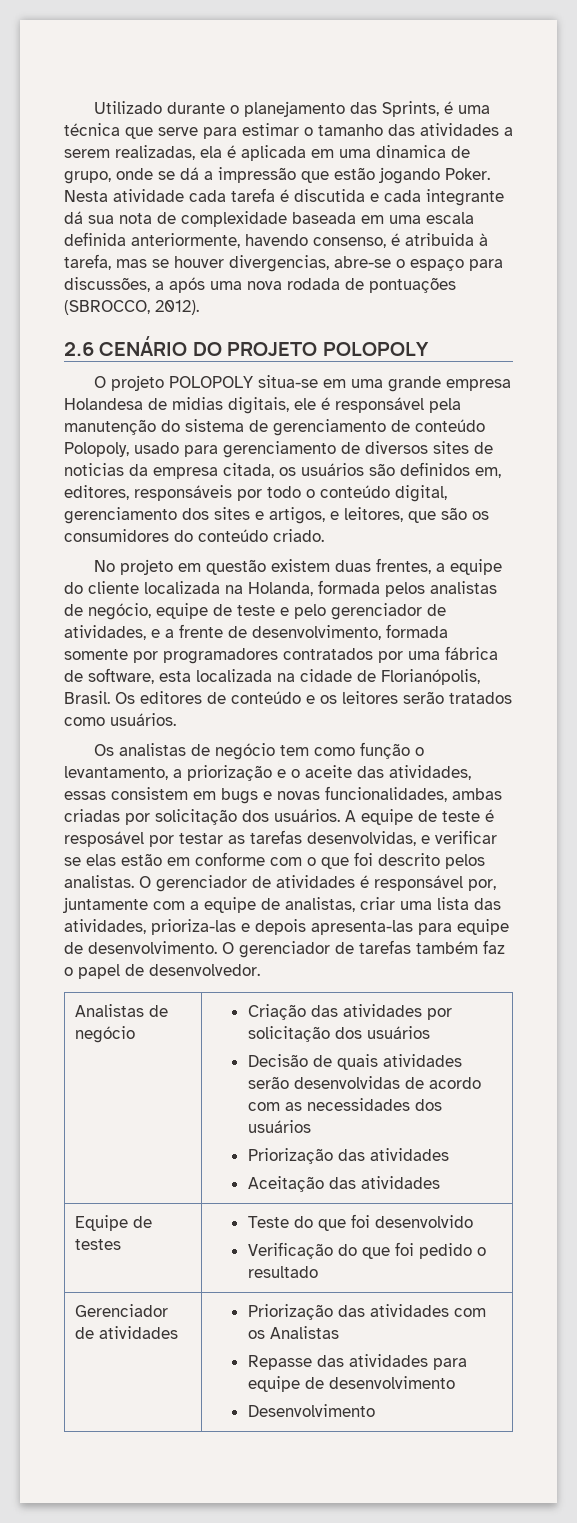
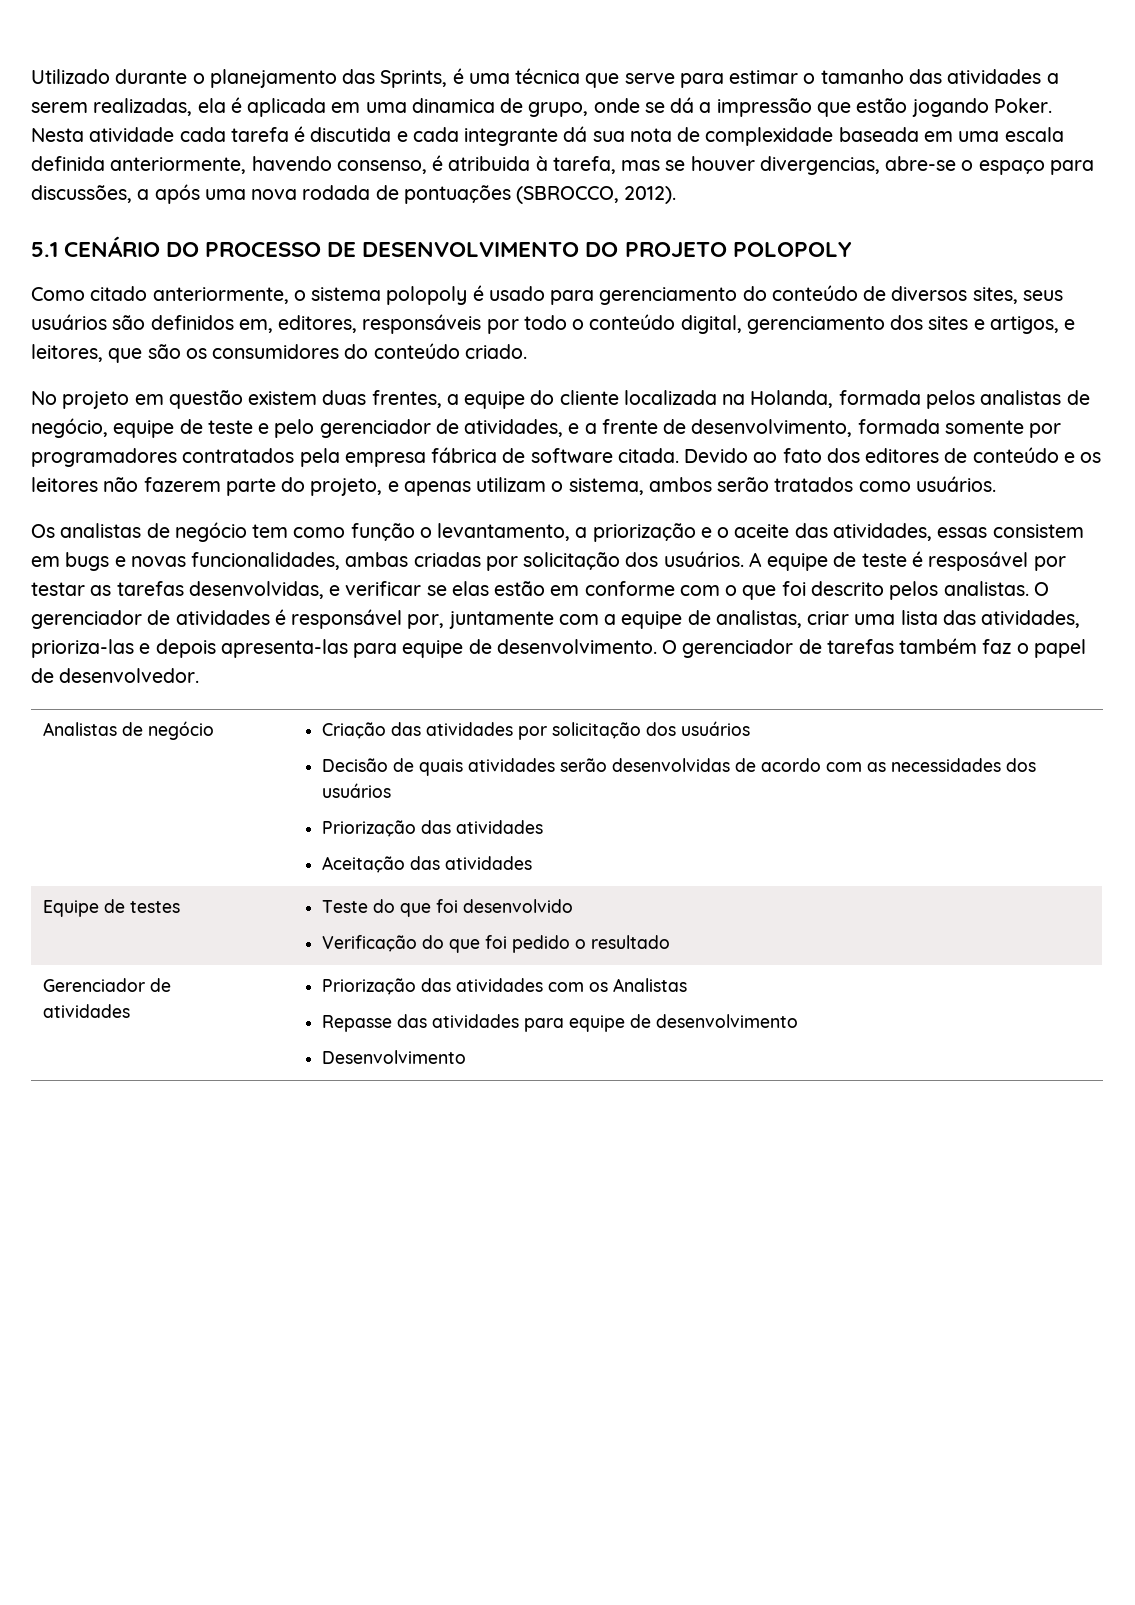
[64,342,94,356] 2.6 -> [31,242,58,257] 5.1
[227,342,429,356] [93,375,511,392] [64,397,461,414] [64,419,485,436] [64,441,493,458] [64,463,296,479] PROJETO POLOPOLY // O projeto POLOPOLY situa-se em uma grande empresa Holandesa de midias digitais, ele é responsável pela manutenção do sistema de gerenciamento de conteúdo Polopoly, usado para gerenciamento de diversos sites de noticias da empresa citada, os -> [205,242,852,257] [31,285,1063,305] PROCESSO DE DESENVOLVIMENTO DO PROJETO POLOPOLY // Como citado anteriormente, o sistema polopoly é usado para gerenciamento do conteúdo de diversos sites, seus
[378,646,498,663] [64,668,480,685] [64,691,135,704] por uma fábrica de software, esta localizada na cidade de Florianópolis, Brasil. Os -> [299,447,860,467] pela empresa fábrica de software citada. Devido ao fato dos
(398, 697) none -> [103,477,712,496] não fazerem parte do projeto, e apenas utilizam o sistema, ambos

